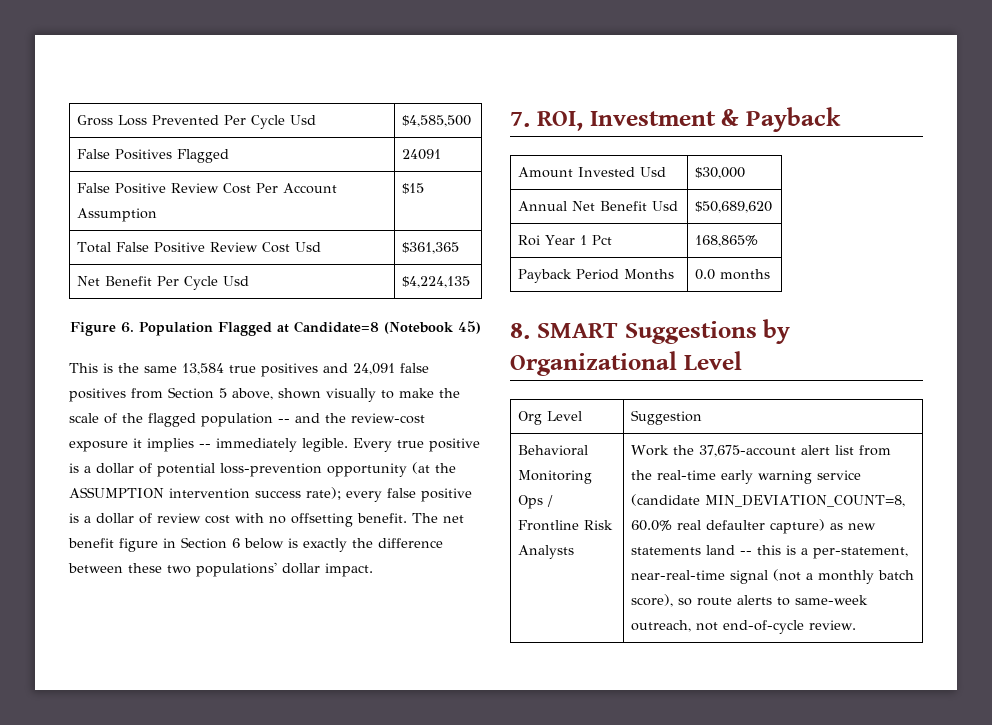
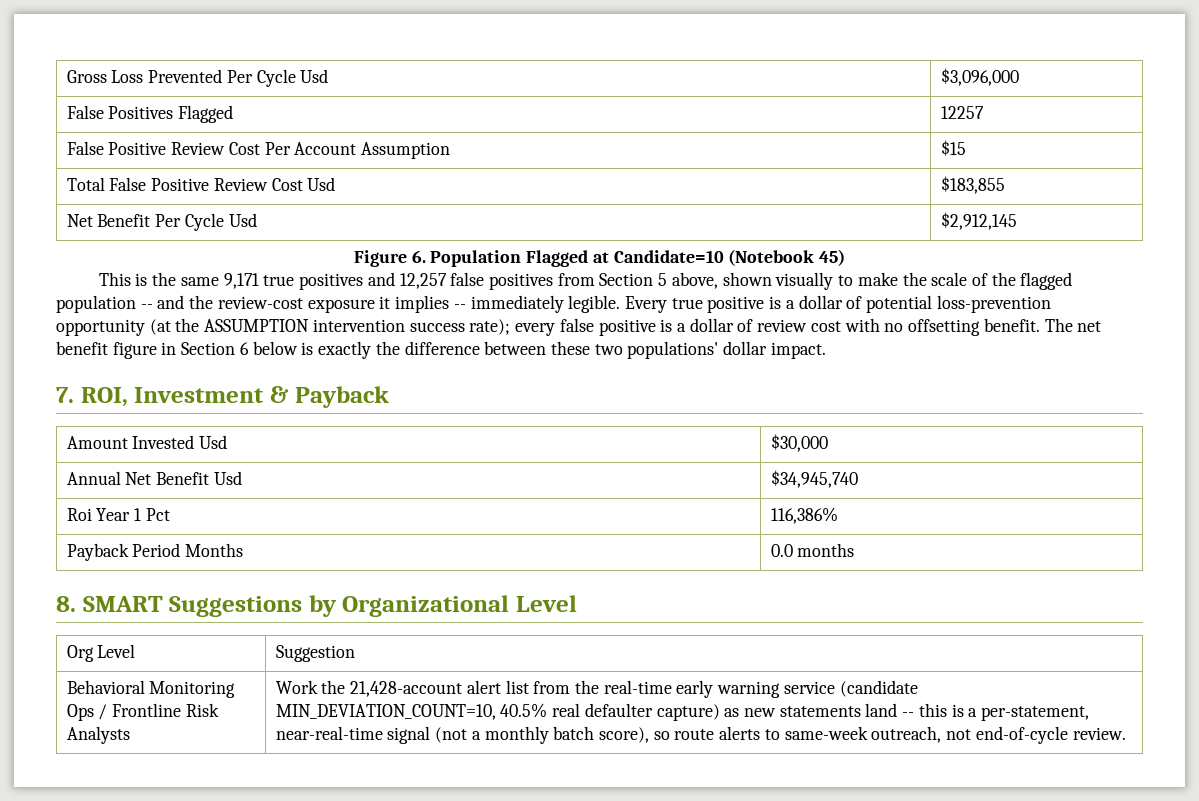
[402,115,472,127] $4,585,500 -> [940,68,1019,86] $3,096,000
[402,149,442,160] 24091 -> [940,106,984,119] 12257
[402,242,460,254] $361,365 -> [940,176,1005,194] $183,855
[402,276,471,288] $4,224,135 -> [940,212,1017,230] $2,912,145
[294,321,379,333] Candidate=8 -> [613,250,724,263] Candidate=10
[182,363,224,375] 13,584 -> [223,273,259,289] 9,171
[353,363,395,375] 24,091 -> [399,273,447,289] 12,257
[695,201,773,213] $50,689,620 -> [770,470,858,488] $34,945,740
[695,235,759,247] 168,865% -> [770,507,838,524] 116,386%
[699,445,797,457] 37,675-account -> [350,681,463,697] 21,428-account
[705,495,906,507] [631,520,673,531] MIN_DEVIATION_COUNT=8, 60.0% -> [275,703,548,720] MIN_DEVIATION_COUNT=10, 40.5%

